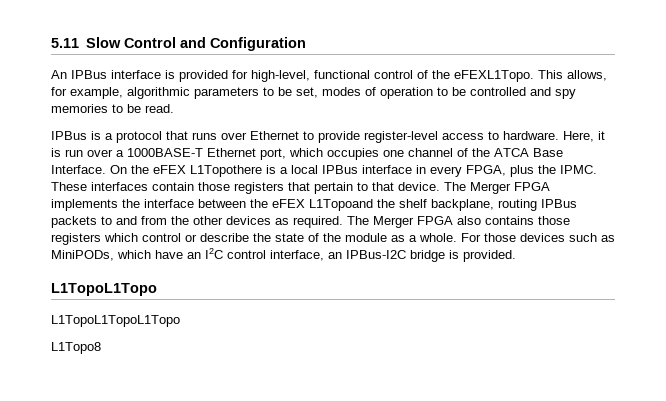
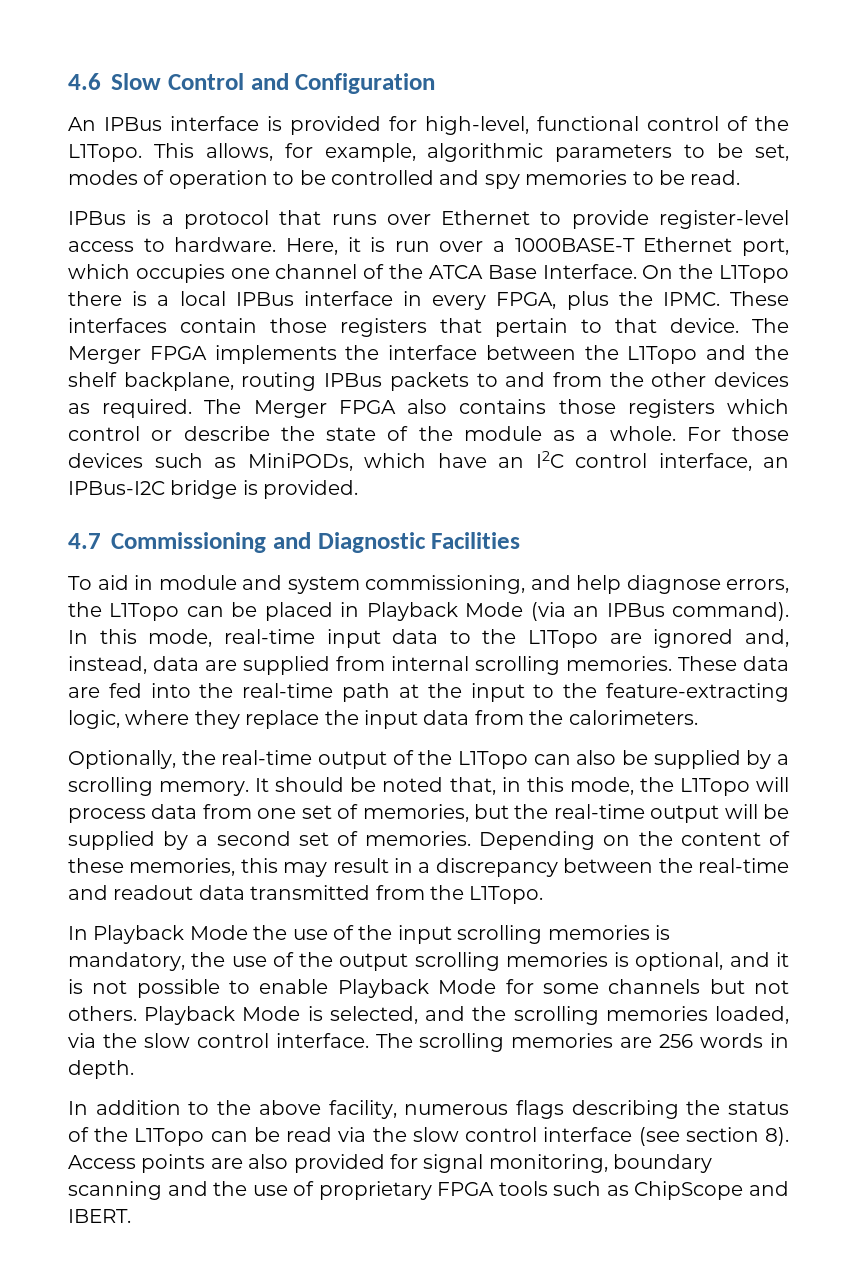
[51,38,79,48] 5.11 -> [68,73,101,90] 4.6
[454,70,534,82] eFEXL1Topo. -> [68,144,142,162] L1Topo.
[153,165,262,177] eFEX L1Topothere -> [719,265,790,283] [68,291,122,306] L1Topo there
[272,199,373,211] eFEX L1Topoand -> [627,345,747,364] L1Topo and
[51,283,157,296] [51,315,180,327] [51,342,101,354] L1TopoL1Topo // L1TopoL1TopoL1Topo // L1Topo8 -> [68,532,521,553] [68,575,789,594] [68,602,789,621] [68,629,789,648] [68,656,789,675] [68,683,789,702] [68,710,698,729] [68,750,789,769] [68,777,789,796] [68,804,789,823] [68,831,790,850] [68,858,789,877] [68,885,544,904] [68,925,670,944] [68,952,789,971] [68,979,790,998] [68,1006,789,1025] [68,1033,789,1052] [68,1060,134,1079] [68,1100,789,1119] [68,1127,790,1146] [68,1154,713,1173] [68,1181,789,1200] [68,1209,131,1223] 4.7 Commissioning and Diagnostic Facilities // To aid in module and system commissioning, and help diagnose errors, the L1Topo can be placed in Playback Mode (via an IPBus command). In this mode, real-time input data to the L1Topo are ignored and, instead, data are supplied from internal scrolling memories. These data are fed into the real-time path at the input to the feature-extracting logic, where they replace the input data from the calorimeters. // Optionally, the real-time output of the L1Topo can also be supplied by a scrolling memory. It should be noted that, in this mode, the L1Topo will process data from one set of memories, but the real-time output will be supplied by a second set of memories. Depending on the content of these memories, this may result in a discrepancy between the real-time and readout data transmitted from the L1Topo. // In Playback Mode the use of the input scrolling memories is mandatory, the use of the output scrolling memories is optional, and it is not possible to enable Playback Mode for some channels but not others. Playback Mode is selected, and the scrolling memories loaded, via the slow control interface. The scrolling memories are 256 words in depth. // In addition to the above facility, numerous flags describing the status of the L1Topo can be read via the slow control interface (see section 8). Access points are also provided for signal monitoring, boundary scanning and the use of proprietary FPGA tools such as ChipScope and IBERT.

